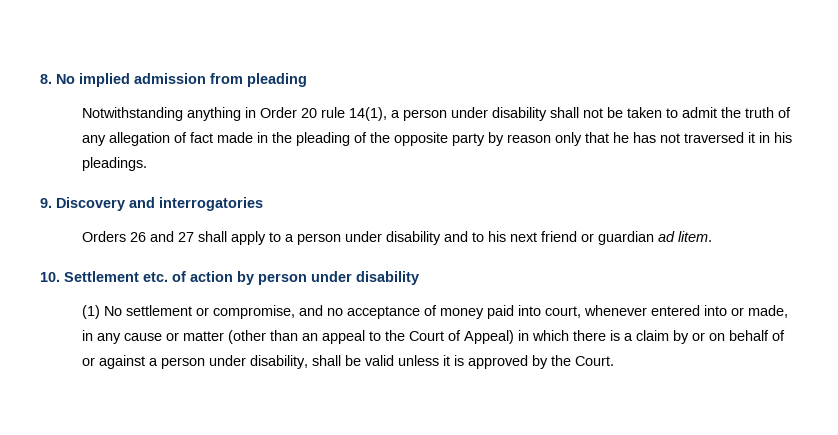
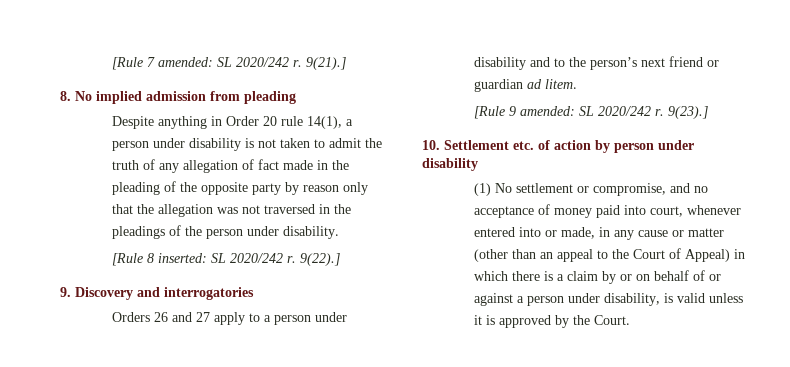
(40, 79) none -> [111,57,346,70] [Rule 7 amended: SL 2020/242 r. 9(21).] //
[81,107,183,121] Notwithstanding -> [111,116,154,129] Despite
[549,107,623,118] shall not be -> [244,138,276,148] is not
[612,132,792,143] [81,157,147,171] he has not traversed it in his pleadings. -> [136,204,351,217] [111,225,339,239] [111,253,340,266] the allegation was not traversed in the pleadings of the person under disability. // [Rule 8 inserted: SL 2020/242 r. 9(22).]
[197,231,227,242] shall -> (210, 317) none
[487,231,506,242] his -> [568,57,637,70] the person’s
(712, 236) none -> [473,106,708,119] // [Rule 9 amended: SL 2020/242 r. 9(23).]
[311,355,361,366] shall be -> [663,293,673,303] is

